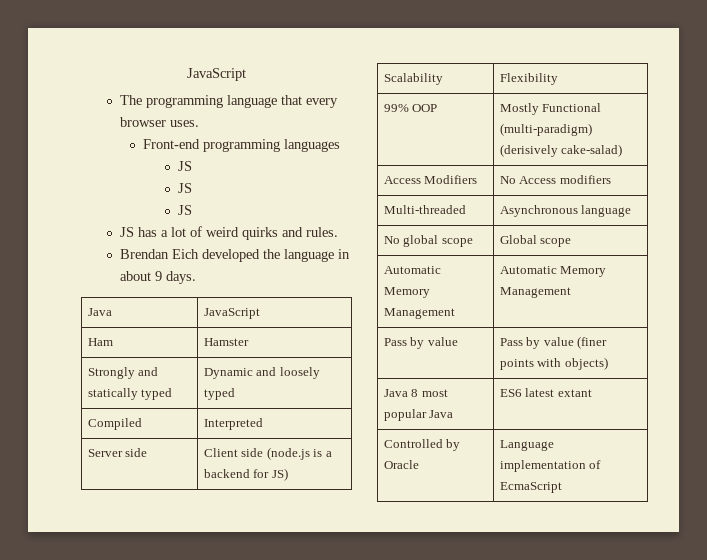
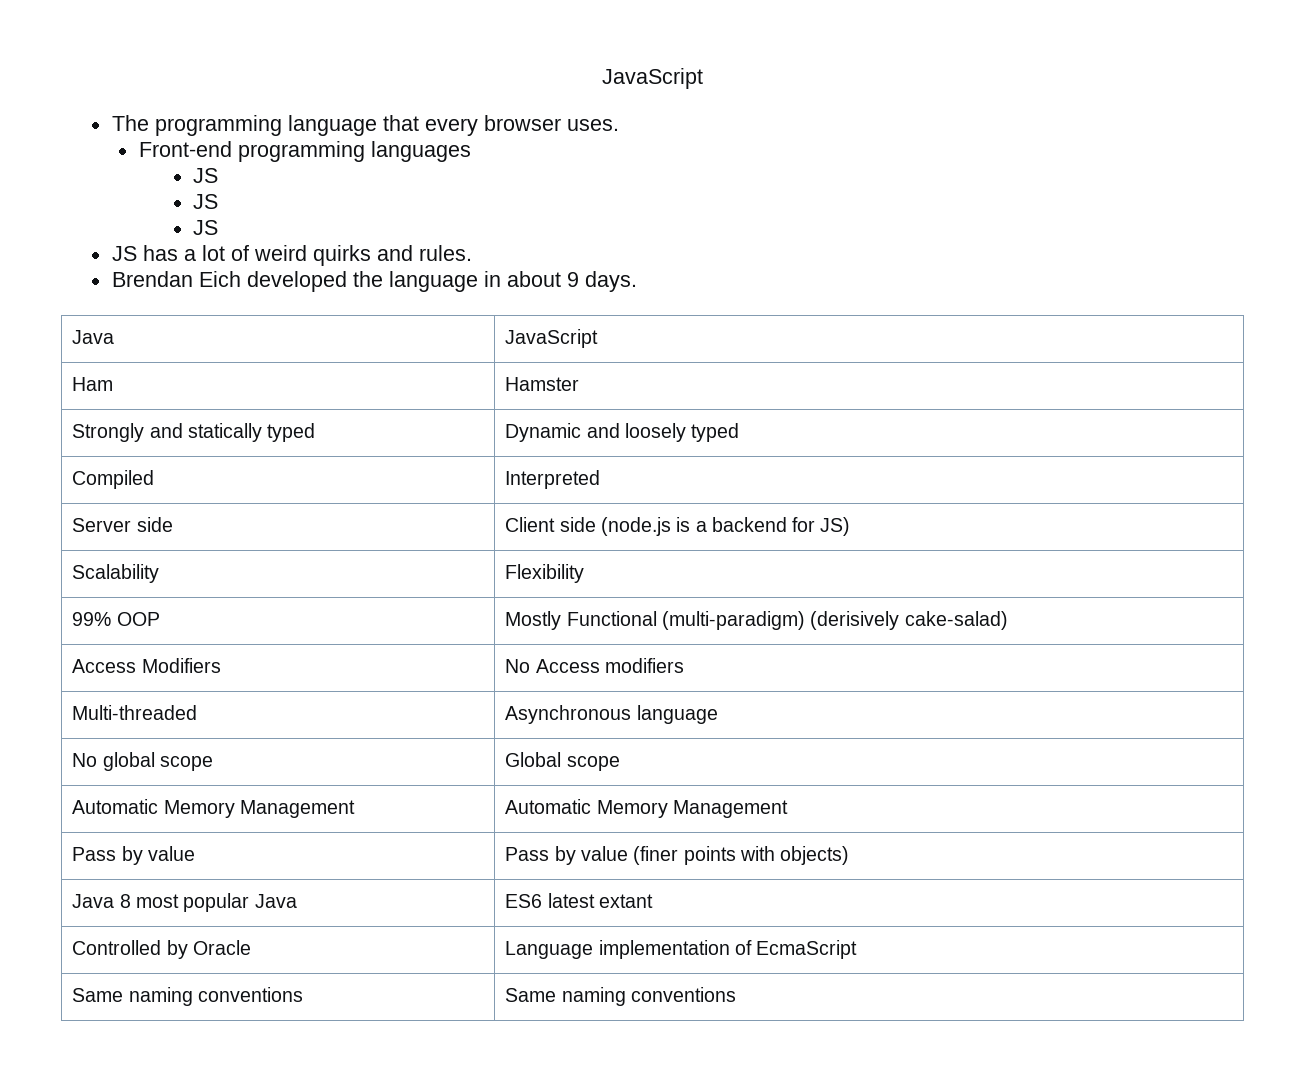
(562, 487) none -> [72,987,304,1006] [505,987,737,1006] // Same naming conventions | Same naming conventions

